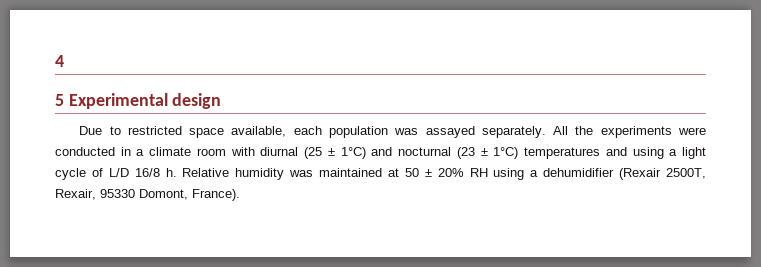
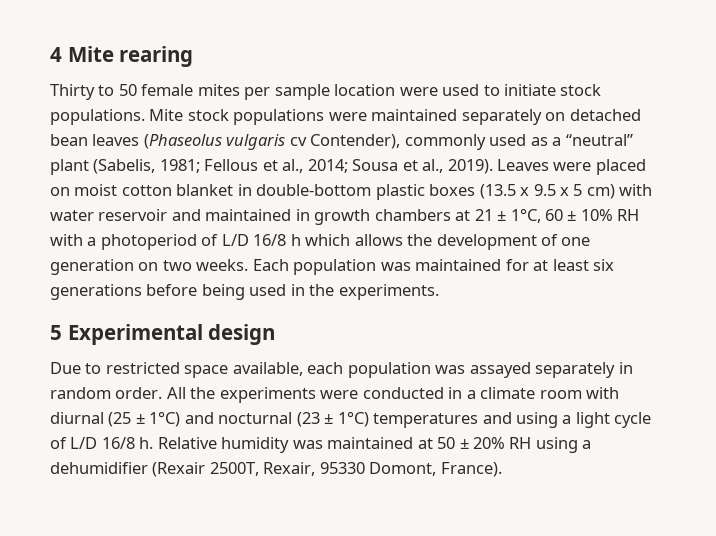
(64, 61) none -> [67,46,194,67] [50,84,602,100] [50,109,641,125] [50,134,633,150] [50,159,646,175] [50,184,653,200] [50,208,640,225] [50,234,591,250] [50,259,615,275] [50,284,439,300] Mite rearing // Thirty to 50 female mites per sample location were used to initiate stock populations. Mite stock populations were maintained separately on detached bean leaves (Phaseolus vulgaris cv Contender), commonly used as a “neutral” plant (Sabelis, 1981; Fellous et al., 2014; Sousa et al., 2019). Leaves were placed on moist cotton blanket in double-bottom plastic boxes (13.5 x 9.5 x 5 cm) with water reservoir and maintained in growth chambers at 21 ± 1°C, 60 ± 10% RH with a photoperiod of L/D 16/8 h which allows the development of one generation on two weeks. Each population was maintained for at least six generations before being used in the experiments.
[481,126,546,138] separately. -> [535,362,633,378] [50,387,163,399] separately in random order.

